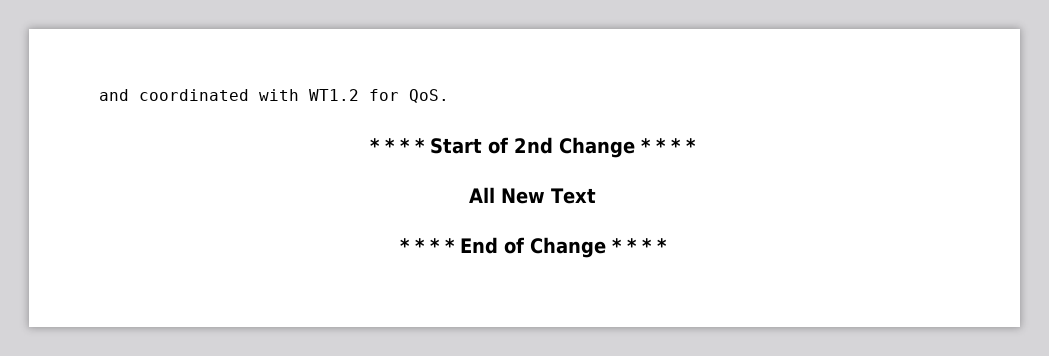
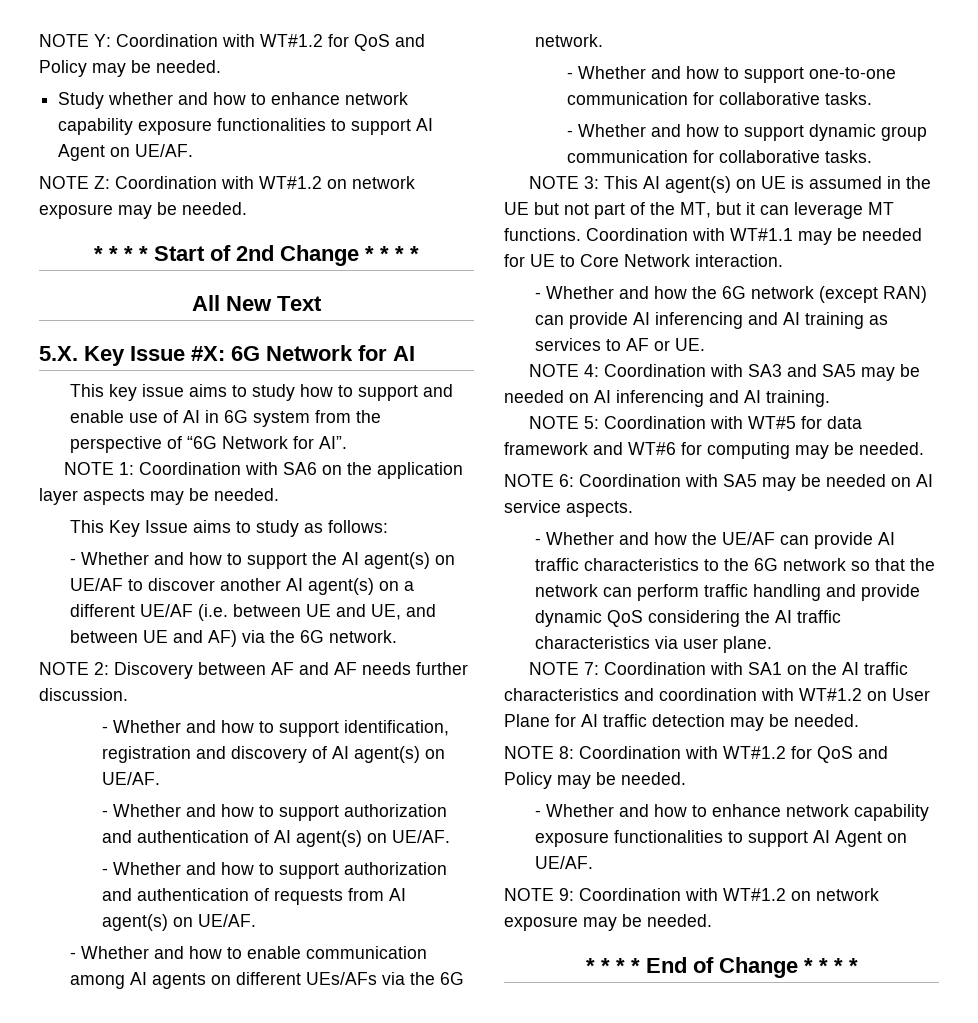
[99,89,449,103] and coordinated with WT1.2 for QoS. -> [39,34,425,51] [39,60,221,77] [58,92,409,109] [58,118,434,135] [58,144,194,161] [39,176,415,189] [39,202,247,219] NOTE Y: Coordination with WT#1.2 for QoS and Policy may be needed. // Study whether and how to enhance network capability exposure functionalities to support AI Agent on UE/AF. // NOTE Z: Coordination with WT#1.2 on network exposure may be needed.
(597, 196) none -> [39,345,415,366] [70,384,454,401] [70,410,382,427] [70,436,348,453] [63,462,463,479] [39,488,279,505] [70,520,389,537] [70,552,456,569] [70,578,415,595] [70,604,437,621] [70,630,398,647] [39,662,468,679] [39,688,128,701] [101,720,449,737] [101,746,445,763] [101,772,160,785] [101,804,447,821] [101,830,450,847] [101,862,447,879] [101,888,406,905] [101,914,256,931] [70,946,428,959] [70,972,465,989] [535,34,604,47] [566,66,896,83] [566,92,872,105] [566,124,927,141] [566,150,872,163] [528,176,931,193] [504,202,894,219] [504,228,922,245] [504,254,783,267] [535,286,928,303] [535,312,889,329] [535,338,706,351] [528,364,920,381] [504,390,830,407] [528,416,862,429] [504,442,924,459] [504,474,933,491] [504,500,633,517] [535,532,896,549] [535,558,936,571] [535,584,921,601] [535,610,842,627] [535,636,773,653] [528,662,908,675] [504,688,930,701] [504,714,859,731] [504,746,888,763] [504,772,686,789] [535,804,930,821] [535,830,908,847] [535,856,594,869] [504,888,879,901] [504,914,712,931] // 5.X. Key Issue #X: 6G Network for AI // This key issue aims to study how to support and enable use of AI in 6G system from the perspective of “6G Network for AI”. // NOTE 1: Coordination with SA6 on the application layer aspects may be needed. // This Key Issue aims to study as follows: // - Whether and how to support the AI agent(s) on UE/AF to discover another AI agent(s) on a different UE/AF (i.e. between UE and UE, and between UE and AF) via the 6G network. // NOTE 2: Discovery between AF and AF needs further discussion. // - Whether and how to support identification, registration and discovery of AI agent(s) on UE/AF. // - Whether and how to support authorization and authentication of AI agent(s) on UE/AF. // - Whether and how to support authorization and authentication of requests from AI agent(s) on UE/AF. // - Whether and how to enable communication among AI agents on different UEs/AFs via the 6G network. // - Whether and how to support one-to-one communication for collaborative tasks. // - Whether and how to support dynamic group communication for collaborative tasks. // NOTE 3: This AI agent(s) on UE is assumed in the UE but not part of the MT, but it can leverage MT functions. Coordination with WT#1.1 may be needed for UE to Core Network interaction. // - Whether and how the 6G network (except RAN) can provide AI inferencing and AI training as services to AF or UE. // NOTE 4: Coordination with SA3 and SA5 may be needed on AI inferencing and AI training. // NOTE 5: Coordination with WT#5 for data framework and WT#6 for computing may be needed. // NOTE 6: Coordination with SA5 may be needed on AI service aspects. // - Whether and how the UE/AF can provide AI traffic characteristics to the 6G network so that the network can perform traffic handling and provide dynamic QoS considering the AI traffic characteristics via user plane. // NOTE 7: Coordination with SA1 on the AI traffic characteristics and coordination with WT#1.2 on User Plane for AI traffic detection may be needed. // NOTE 8: Coordination with WT#1.2 for QoS and Policy may be needed. // - Whether and how to enhance network capability exposure functionalities to support AI Agent on UE/AF. // NOTE 9: Coordination with WT#1.2 on network exposure may be needed.

